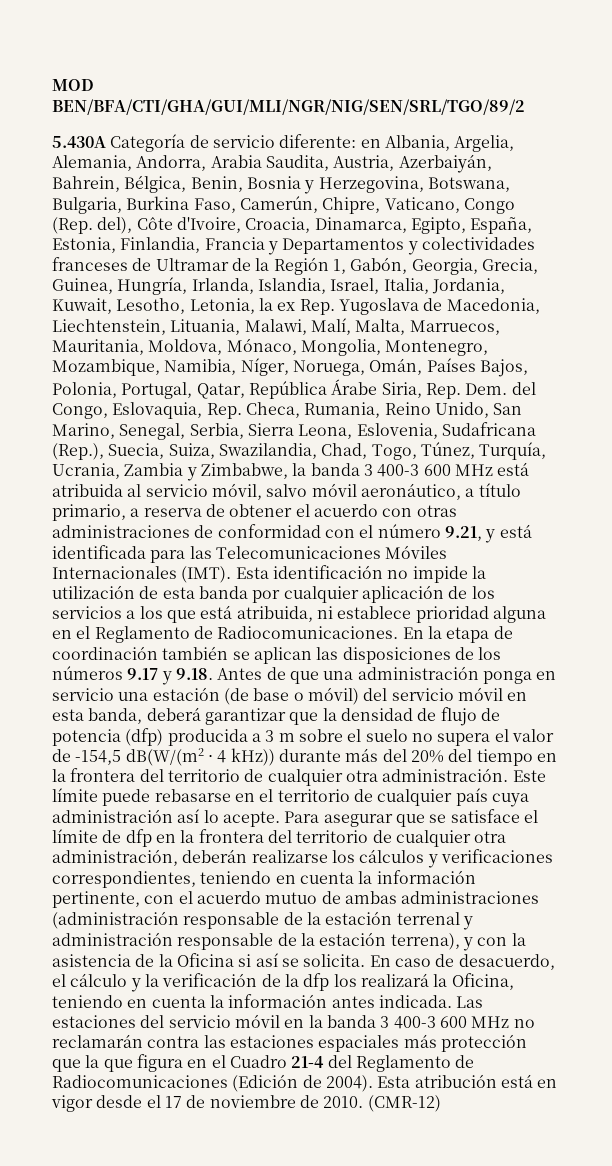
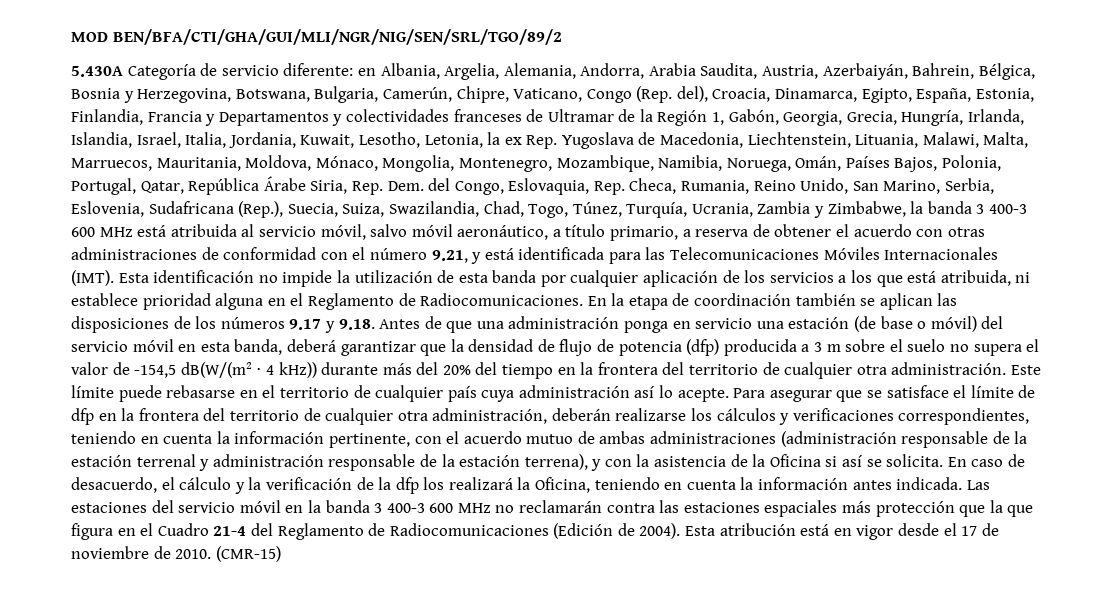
[190,176,243,192] Benin, -> (1035, 71) none
[126,196,236,213] Burkina Faso, -> (379, 94) none
[136,217,241,233] Côte d'Ivoire, -> (708, 94) none
[52,278,113,294] Guinea, -> (897, 118) none
[310,318,351,335] Malí, -> (979, 140) none
[240,358,289,376] Níger, -> (723, 163) none
[119,423,353,440] Senegal, Serbia, Sierra Leona, -> [945,178,995,194] Serbia,
[367,1095,441,1112] (CMR-12) -> [215,546,281,562] (CMR-15)

